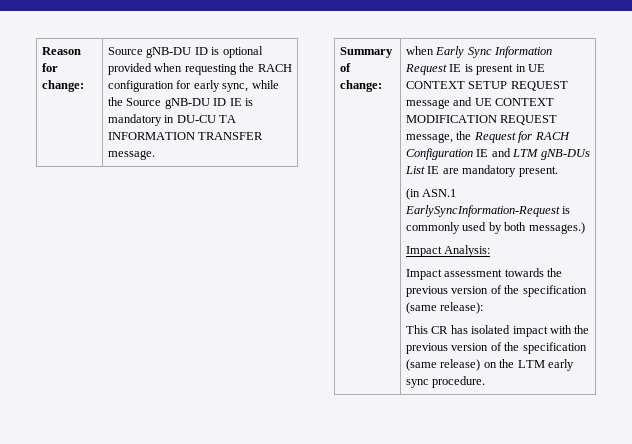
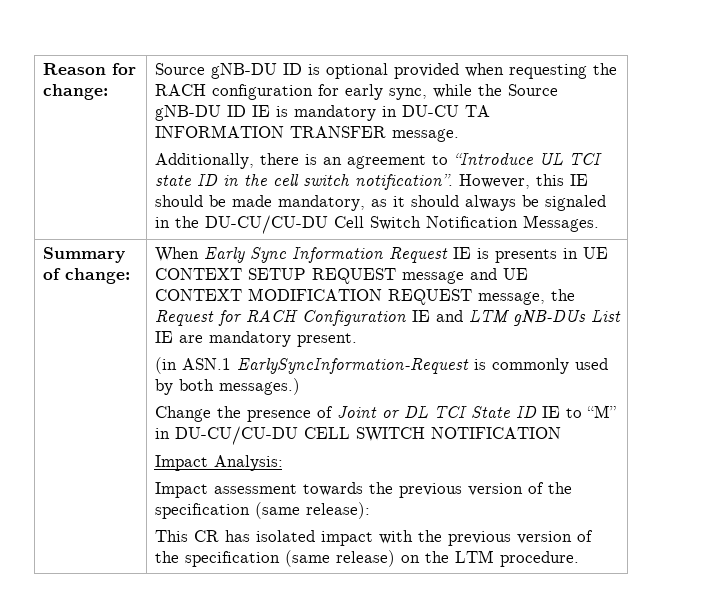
(156, 155) none -> [154,153,602,169] [154,174,588,190] [154,195,606,211] [154,215,599,234] // Additionally, there is an agreement to “Introduce UL TCI state ID in the cell switch notification”. However, this IE should be made mandatory, as it should always be signaled in the DU-CU/CU-DU Cell Switch Notification Messages.
[406,46,435,55] when -> [154,247,199,262] When
[476,64,514,75] present -> [494,249,557,263] presents
(585, 228) none -> [154,405,616,422] [154,426,561,445] // Change the presence of Joint or DL TCI State ID IE to “M” in DU-CU/CU-DU CELL SWITCH NOTIFICATION
[547,359,574,371] [406,379,430,388] early sync -> (494, 556) none

